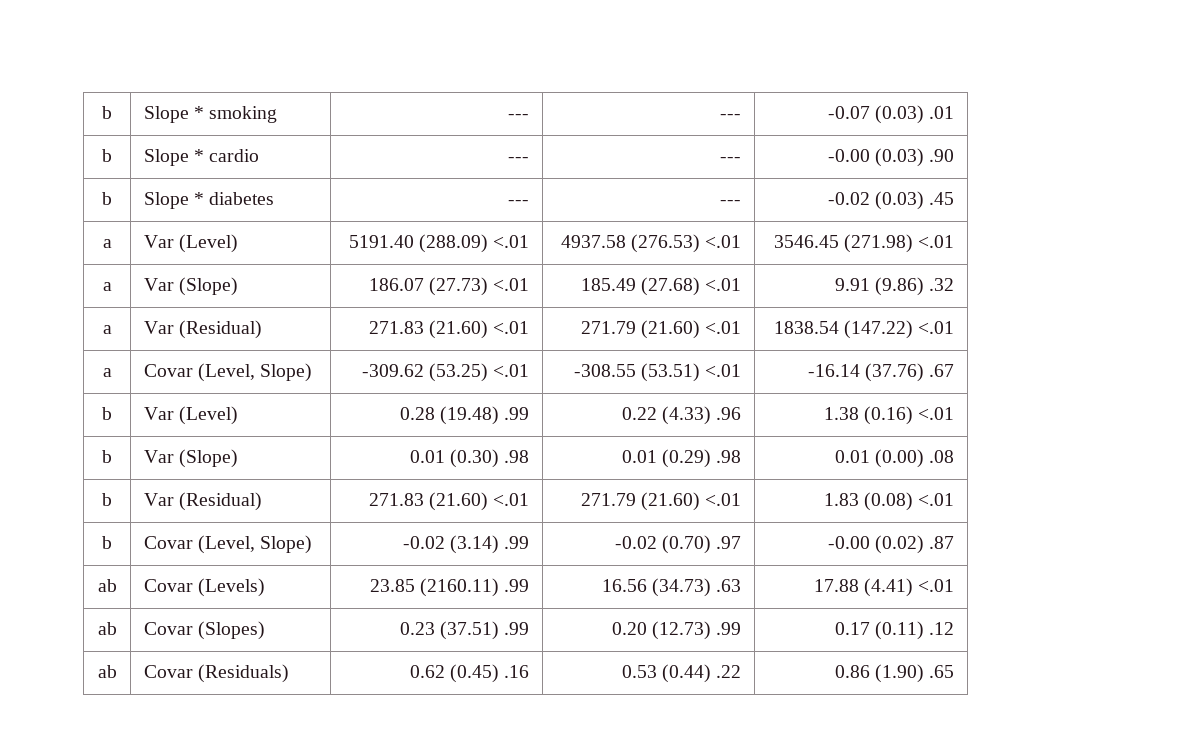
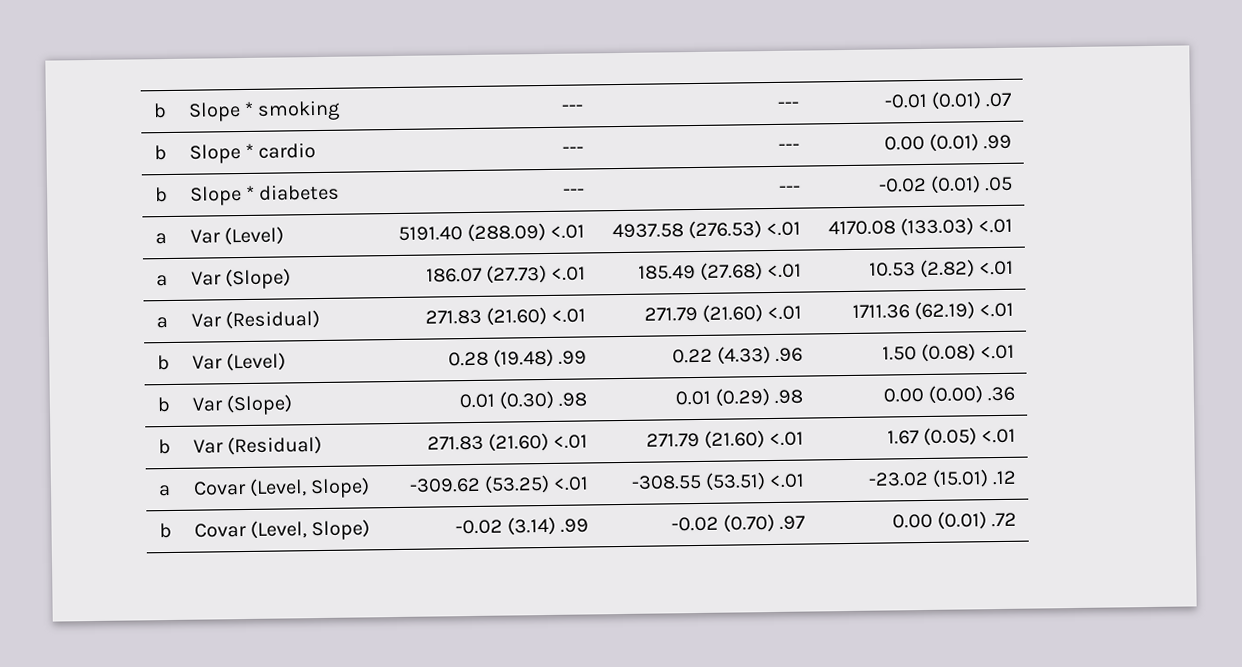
[827,105,955,124] -0.07 (0.03) .01 -> [883,91,1014,110] -0.01 (0.01) .07
[827,148,955,167] -0.00 (0.03) .90 -> [883,133,1013,152] 0.00 (0.01) .99
[874,191,955,210] (0.03) .45 -> [930,175,1014,194] (0.01) .05
[773,234,913,253] 3546.45 (271.98) -> [827,217,975,237] 4170.08 (133.03)
[834,277,955,296] 9.91 (9.86) .32 -> [868,259,1015,279] 10.53 (2.82) <.01
[773,320,913,339] 1838.54 (147.22) -> [851,301,1015,321] [156,354,170,371] [191,352,286,372] [447,348,588,368] [671,346,804,365] [881,343,1016,363] [156,396,171,413] [191,394,293,416] [458,390,588,410] [674,388,804,407] [882,385,1016,404] [157,438,171,455] [192,435,322,456] [426,432,589,452] [645,430,805,449] [886,427,978,446] 1711.36 (62.19) <.01 // b | Var (Level) | 0.28 (19.48) .99 | 0.22 (4.33) .96 | 1.50 (0.08) <.01 // b | Var (Slope) | 0.01 (0.30) .98 | 0.01 (0.29) .98 | 0.00 (0.00) .36 // b | Var (Residual) | 271.83 (21.60) <.01 | 271.79 (21.60) <.01 | 1.67 (0.05)
[807,363,955,382] [102,407,112,420] [143,406,239,425] [399,406,530,425] [621,406,742,425] [823,406,955,425] [102,450,112,463] [143,449,239,468] [409,449,530,468] [621,449,742,468] [834,449,955,468] [102,493,112,506] [143,492,263,511] [368,492,530,511] [580,492,742,511] [823,492,955,511] -16.14 (37.76) .67 // b | Var (Level) | 0.28 (19.48) .99 | 0.22 (4.33) .96 | 1.38 (0.16) <.01 // b | Var (Slope) | 0.01 (0.30) .98 | 0.01 (0.29) .98 | 0.01 (0.00) .08 // b | Var (Residual) | 271.83 (21.60) <.01 | 271.79 (21.60) <.01 | 1.83 (0.08) <.01 -> [867,469,1018,488] -23.02 (15.01) .12
[827,535,955,554] [97,579,117,592] [143,578,266,597] [369,578,530,597] [601,578,742,597] [813,578,955,597] [97,622,117,635] [143,621,266,640] [399,621,530,640] [611,621,742,640] [834,621,955,640] [97,665,117,678] [143,664,290,683] [409,664,530,683] [621,664,742,683] [834,664,955,683] -0.00 (0.02) .87 // ab | Covar (Levels) | 23.85 (2160.11) .99 | 16.56 (34.73) .63 | 17.88 (4.41) <.01 // ab | Covar (Slopes) | 0.23 (37.51) .99 | 0.20 (12.73) .99 | 0.17 (0.11) .12 // ab | Covar (Residuals) | 0.62 (0.45) .16 | 0.53 (0.44) .22 | 0.86 (1.90) .65 -> [891,511,1018,530] 0.00 (0.01) .72

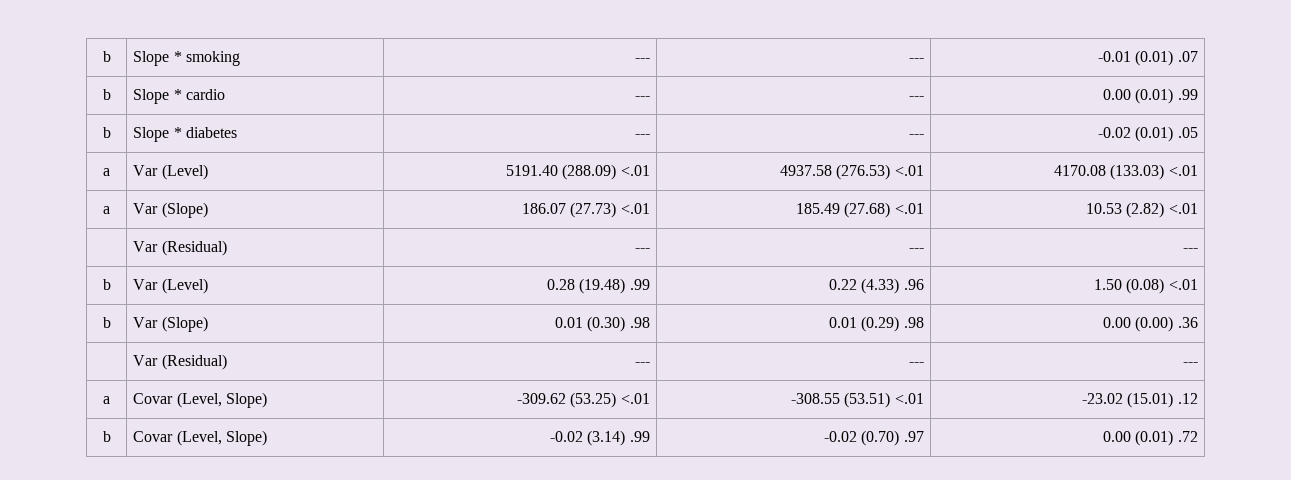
[156,317,168,329] [190,309,320,330] [424,306,587,326] [643,304,803,323] [851,301,1015,321] a | Var (Residual) | 271.83 (21.60) <.01 | 271.79 (21.60) <.01 | 1711.36 (62.19) <.01 -> [133,240,227,256] [634,248,650,252] [908,248,924,252] [1182,248,1198,252] | Var (Residual) | --- | --- | ---
[157,438,171,455] [192,435,322,456] [426,432,589,452] [645,430,805,449] [886,427,1017,446] b | Var (Residual) | 271.83 (21.60) <.01 | 271.79 (21.60) <.01 | 1.67 (0.05) <.01 -> [133,354,227,370] [634,362,650,366] [908,362,924,366] [1182,362,1198,366] | Var (Residual) | --- | --- | ---

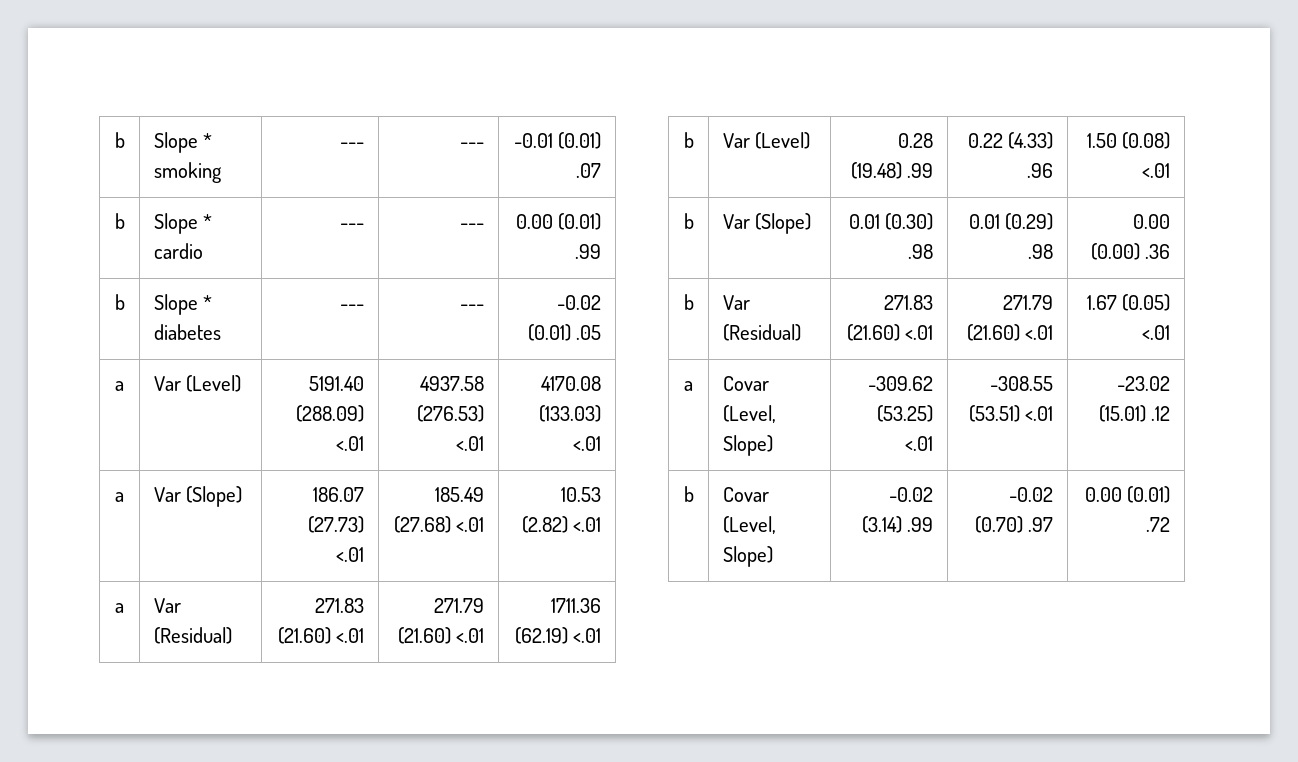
[133,240,227,256] [634,248,650,252] [908,248,924,252] [1182,248,1198,252] | Var (Residual) | --- | --- | --- -> [115,603,124,613] [153,598,181,613] [153,627,232,644] [315,598,365,613] [277,627,365,644] [434,598,485,613] [397,627,485,644] [551,598,602,613] [514,627,602,644] a | Var (Residual) | 271.83 (21.60) <.01 | 271.79 (21.60) <.01 | 1711.36 (62.19) <.01
[133,354,227,370] [634,362,650,366] [908,362,924,366] [1182,362,1198,366] | Var (Residual) | --- | --- | --- -> [683,294,694,310] [722,295,750,310] [722,324,801,341] [884,295,934,310] [846,324,934,341] [1003,295,1054,310] [966,324,1054,341] [1086,294,1171,311] [1142,325,1171,340] b | Var (Residual) | 271.83 (21.60) <.01 | 271.79 (21.60) <.01 | 1.67 (0.05) <.01

